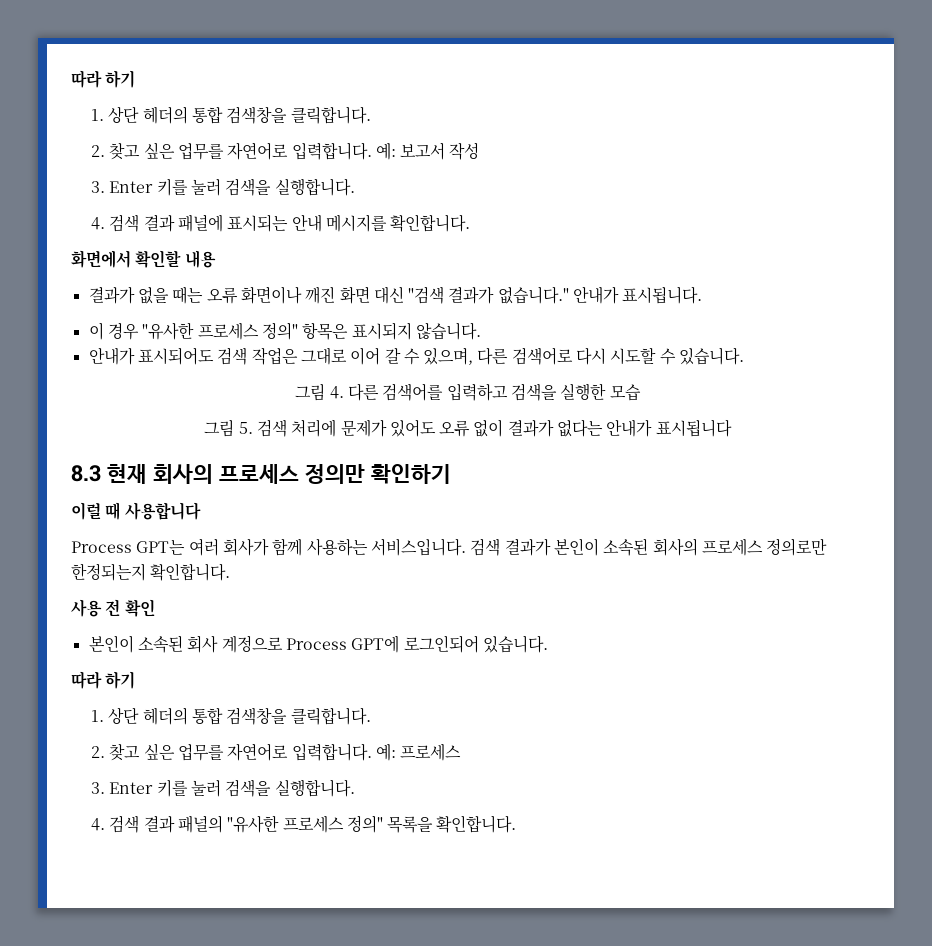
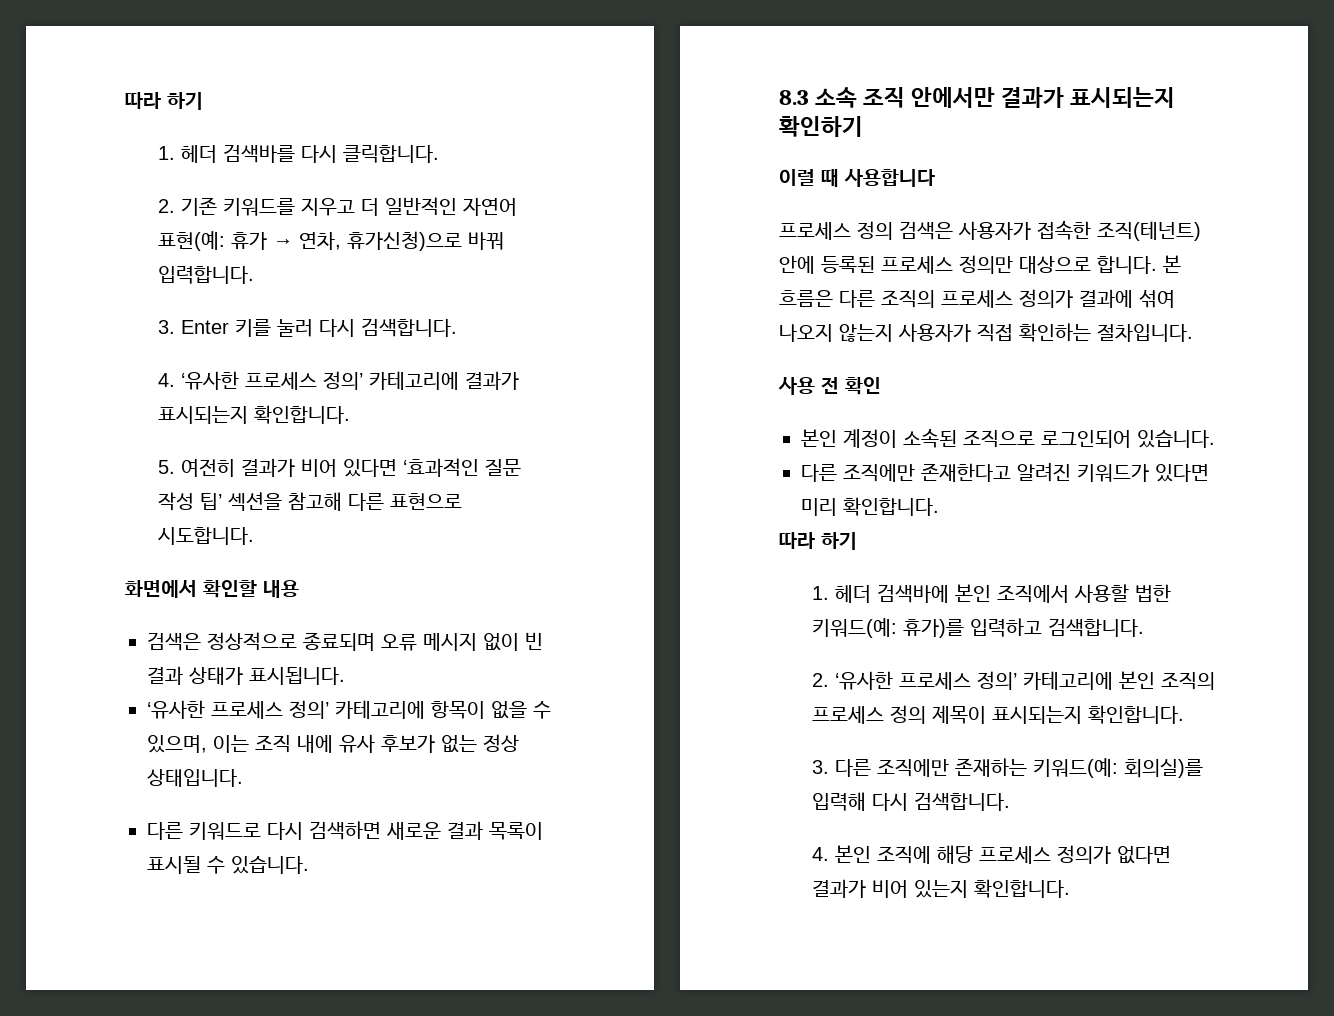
[71,70,136,88] [90,106,371,124] [90,142,480,160] [90,178,355,196] [90,214,471,232] [71,250,216,268] [88,286,703,304] [88,322,481,340] [88,347,745,365] [295,383,641,401] [204,419,732,437] [71,464,451,484] [71,502,201,520] [71,538,828,556] [71,563,231,581] [71,599,155,617] [88,635,548,653] [71,671,136,689] [90,707,371,725] [90,743,462,761] [90,779,355,797] [90,815,434,833] 따라 하기 // 1. 상단 헤더의 통합 검색창을 클릭합니다. // 2. 찾고 싶은 업무를 자연어로 입력합니다. 예: 보고서 작성 // 3. Enter 키를 눌러 검색을 실행합니다. // 4. 검색 결과 패널에 표시되는 안내 메시지를 확인합니다. // 화면에서 확인할 내용 // 결과가 없을 때는 오류 화면이나 깨진 화면 대신 "검색 결과가 없습니다." 안내가 표시됩니다. // 이 경우 "유사한 프로세스 정의" 항목은 표시되지 않습니다. // 안내가 표시되어도 검색 작업은 그대로 이어 갈 수 있으며, 다른 검색어로 다시 시도할 수 있습니다. // 그림 4. 다른 검색어를 입력하고 검색을 실행한 모습 // 그림 5. 검색 처리에 문제가 있어도 오류 없이 결과가 없다는 안내가 표시됩니다 // 8.3 현재 회사의 프로세스 정의만 확인하기 // 이럴 때 사용합니다 // Process GPT는 여러 회사가 함께 사용하는 서비스입니다. 검색 결과가 본인이 소속된 회사의 프로세스 정의로만 한정되는지 확인합니다. // 사용 전 확인 // 본인이 소속된 회사 계정으로 Process GPT에 로그인되어 있습니다. // 따라 하기 // 1. 상단 헤더의 통합 검색창을 클릭합니다. // 2. 찾고 싶은 업무를 자연어로 입력합니다. 예: 프로세스 // 3. Enter 키를 눌러 검색을 실행합니다. // 4. 검색 결과 패널의 "유사한 프로세스 정의" 목록을 -> [125,92,203,110] [157,144,439,163] [157,197,517,216] [157,231,504,251] [157,266,254,284] [157,318,457,337] [157,371,519,390] [157,405,350,424] [157,458,521,477] [157,492,462,511] [157,527,254,545] [125,580,299,598] [147,632,543,651] [147,666,345,685] [147,700,551,719] [147,734,519,753] [147,769,243,787] [147,821,543,840] [147,856,309,874] [779,87,1176,108] [779,116,863,137] [779,169,935,187] [779,220,1201,241] [779,255,1181,274] [779,289,1175,308] [779,323,1193,342] [778,377,881,395] [801,428,1215,448] [801,462,1209,482] [801,497,939,516] [779,532,857,550] [811,584,1171,603] [811,618,1144,638] [811,671,1215,690] [811,705,1184,724] [811,758,1203,778] [811,792,1010,811] [811,845,1171,864] [811,879,968,898] 따라 하기 // 1. 헤더 검색바를 다시 클릭합니다. // 2. 기존 키워드를 지우고 더 일반적인 자연어 표현(예: 휴가 → 연차, 휴가신청)으로 바꿔 입력합니다. // 3. Enter 키를 눌러 다시 검색합니다. // 4. ‘유사한 프로세스 정의’ 카테고리에 결과가 표시되는지 확인합니다. // 5. 여전히 결과가 비어 있다면 ‘효과적인 질문 작성 팁’ 섹션을 참고해 다른 표현으로 시도합니다. // 화면에서 확인할 내용 // 검색은 정상적으로 종료되며 오류 메시지 없이 빈 결과 상태가 표시됩니다. // ‘유사한 프로세스 정의’ 카테고리에 항목이 없을 수 있으며, 이는 조직 내에 유사 후보가 없는 정상 상태입니다. // 다른 키워드로 다시 검색하면 새로운 결과 목록이 표시될 수 있습니다. // 8.3 소속 조직 안에서만 결과가 표시되는지 확인하기 // 이럴 때 사용합니다 // 프로세스 정의 검색은 사용자가 접속한 조직(테넌트) 안에 등록된 프로세스 정의만 대상으로 합니다. 본 흐름은 다른 조직의 프로세스 정의가 결과에 섞여 나오지 않는지 사용자가 직접 확인하는 절차입니다. // 사용 전 확인 // 본인 계정이 소속된 조직으로 로그인되어 있습니다. // 다른 조직에만 존재한다고 알려진 키워드가 있다면 미리 확인합니다. // 따라 하기 // 1. 헤더 검색바에 본인 조직에서 사용할 법한 키워드(예: 휴가)를 입력하고 검색합니다. // 2. ‘유사한 프로세스 정의’ 카테고리에 본인 조직의 프로세스 정의 제목이 표시되는지 확인합니다. // 3. 다른 조직에만 존재하는 키워드(예: 회의실)를 입력해 다시 검색합니다. // 4. 본인 조직에 해당 프로세스 정의가 없다면 결과가 비어 있는지

